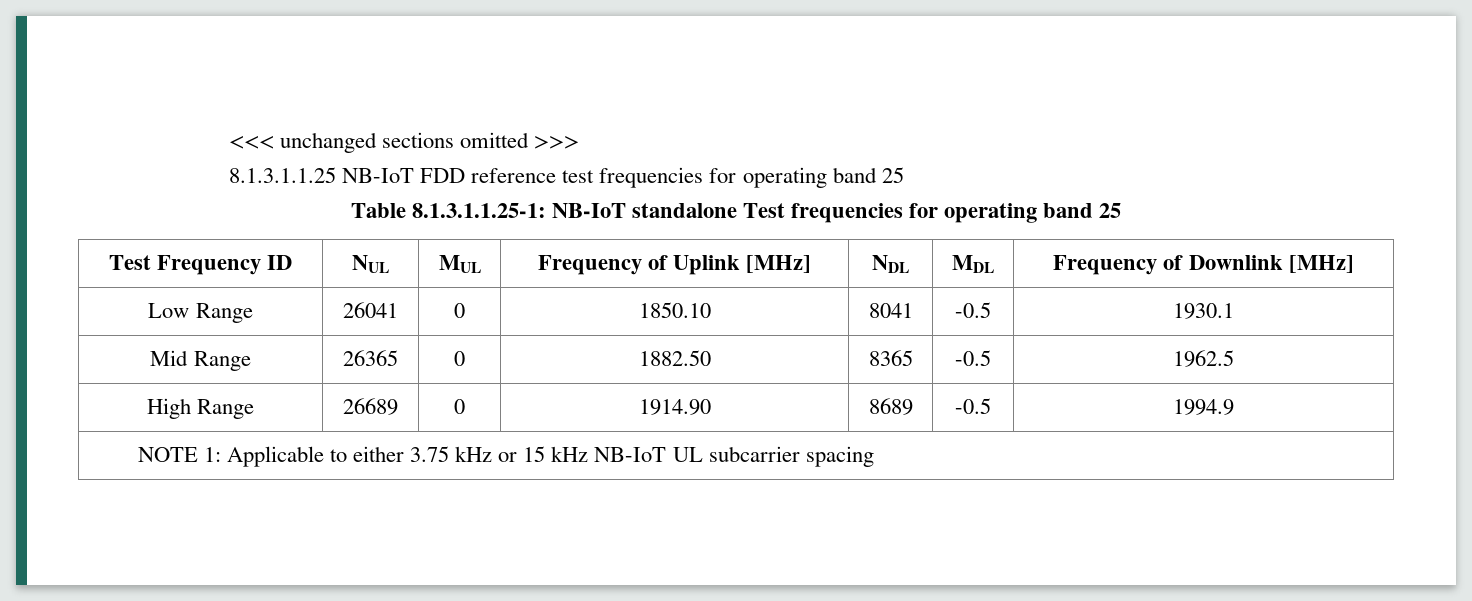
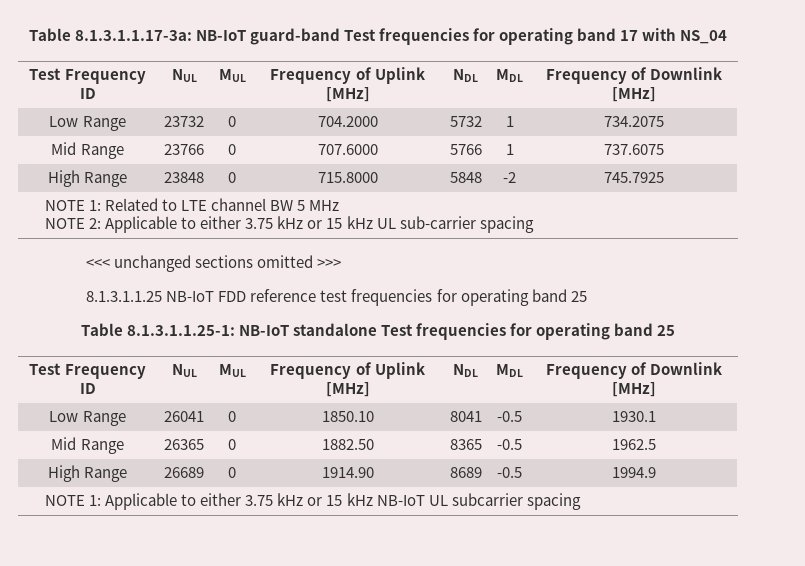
(229, 142) none -> [28,28,728,45] [29,68,146,84] [79,88,96,99] [171,69,197,82] [218,69,246,82] [270,67,425,84] [325,87,370,102] [453,69,478,82] [496,69,523,82] [545,67,723,84] [612,87,656,102] [49,116,126,131] [164,116,204,127] [228,116,236,127] [317,116,378,127] [449,116,482,127] [505,116,514,127] [604,116,664,127] [51,142,124,159] [164,144,204,155] [228,144,236,155] [317,144,378,155] [449,144,482,155] [505,144,514,155] [604,144,664,155] [47,170,128,187] [164,172,204,183] [228,172,236,183] [317,172,378,183] [449,172,482,183] [503,172,516,183] [604,172,664,183] [45,198,340,211] [45,216,534,233] Table 8.1.3.1.1.17-3a: NB-IoT guard-band Test frequencies for operating band 17 with NS_04 // Test Frequency ID | NUL | MUL | Frequency of Uplink [MHz] | NDL | MDL | Frequency of Downlink [MHz] // Low Range | 23732 | 0 | 704.2000 | 5732 | 1 | 734.2075 // Mid Range | 23766 | 0 | 707.6000 | 5766 | 1 | 737.6075 // High Range | 23848 | 0 | 715.8000 | 5848 | -2 | 745.7925 // NOTE 1: Related to LTE channel BW 5 MHz // NOTE 2: Applicable to either 3.75 kHz or 15 kHz UL sub-carrier spacing //

